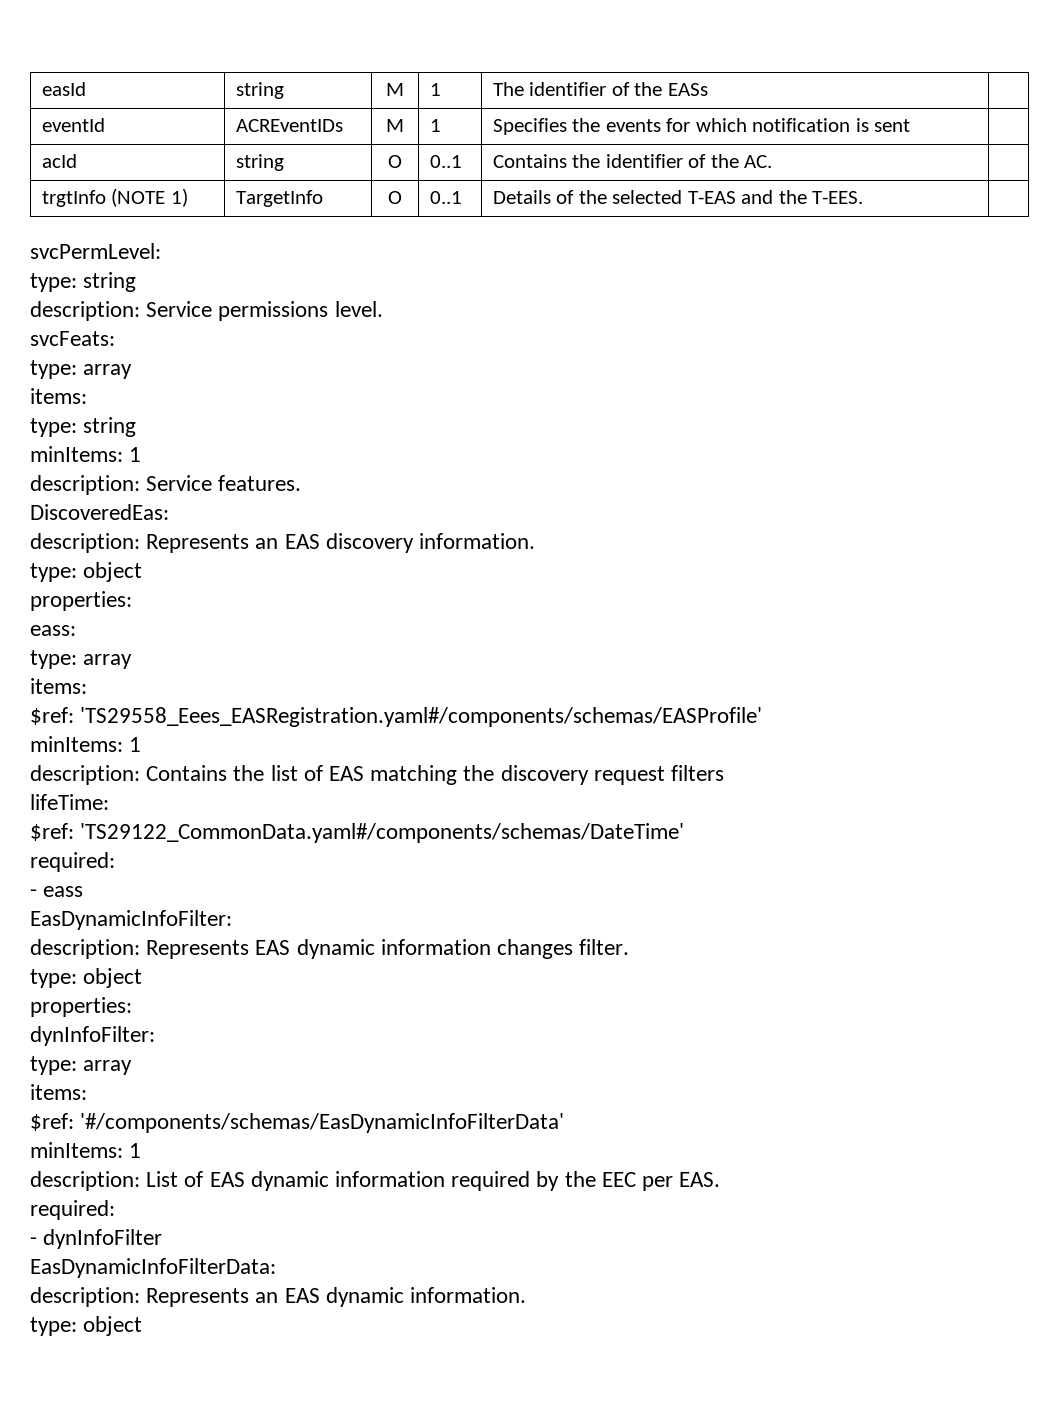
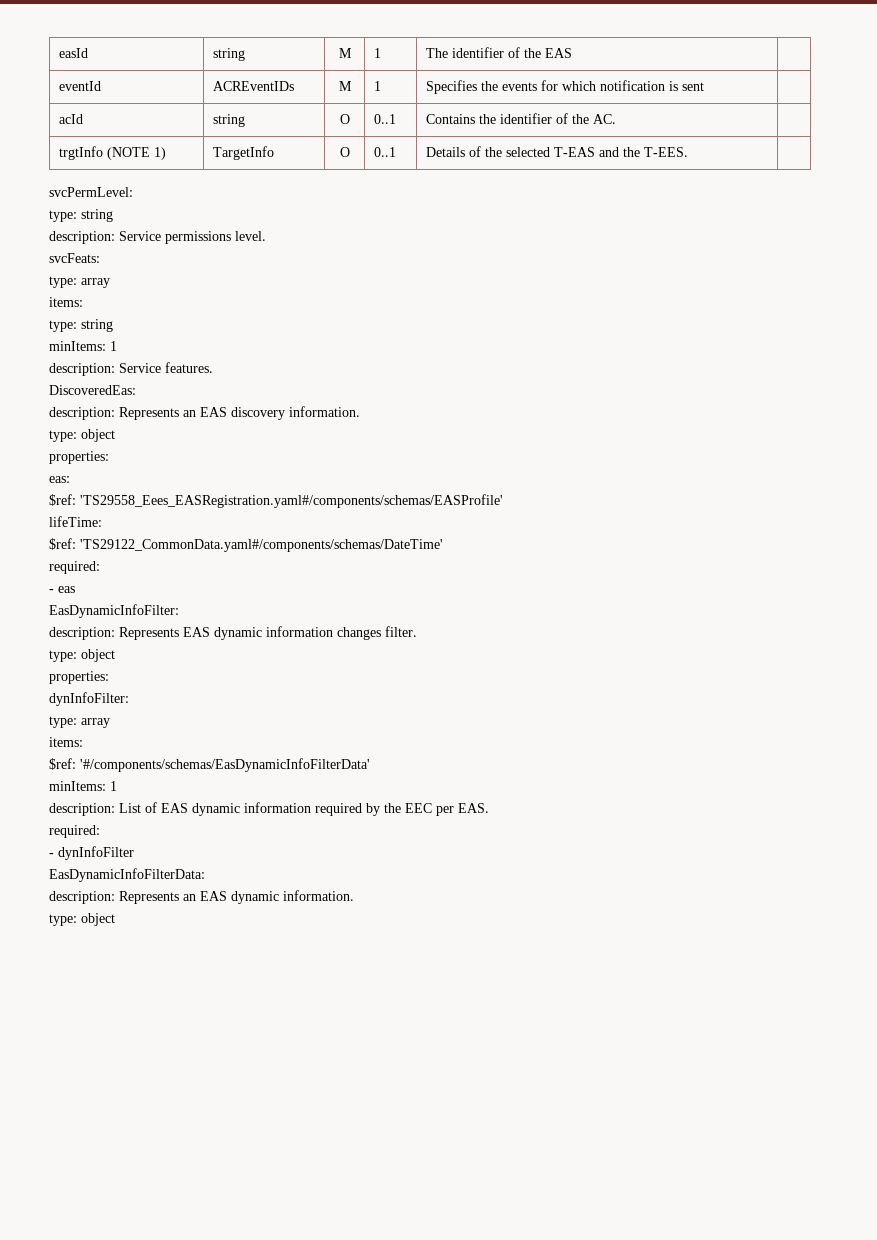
[667,83,708,96] EASs -> [545,48,573,58] EAS
[30,625,76,636] [30,650,133,669] [30,678,87,694] [30,707,763,727] [30,736,142,752] [30,765,725,785] eass: // type: array // items: // $ref: 'TS29558_Eees_EASRegistration.yaml#/components/schemas/EASProfile' // minItems: 1 // description: Contains the list of EAS matching the discovery request filters -> [49,476,70,483] [49,494,503,508] eas: // $ref: 'TS29558_Eees_EASRegistration.yaml#/components/schemas/EASProfile'
[43,886,84,897] eass -> [58,586,75,593] eas

